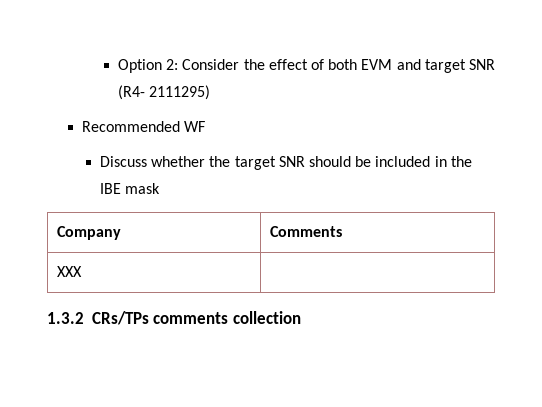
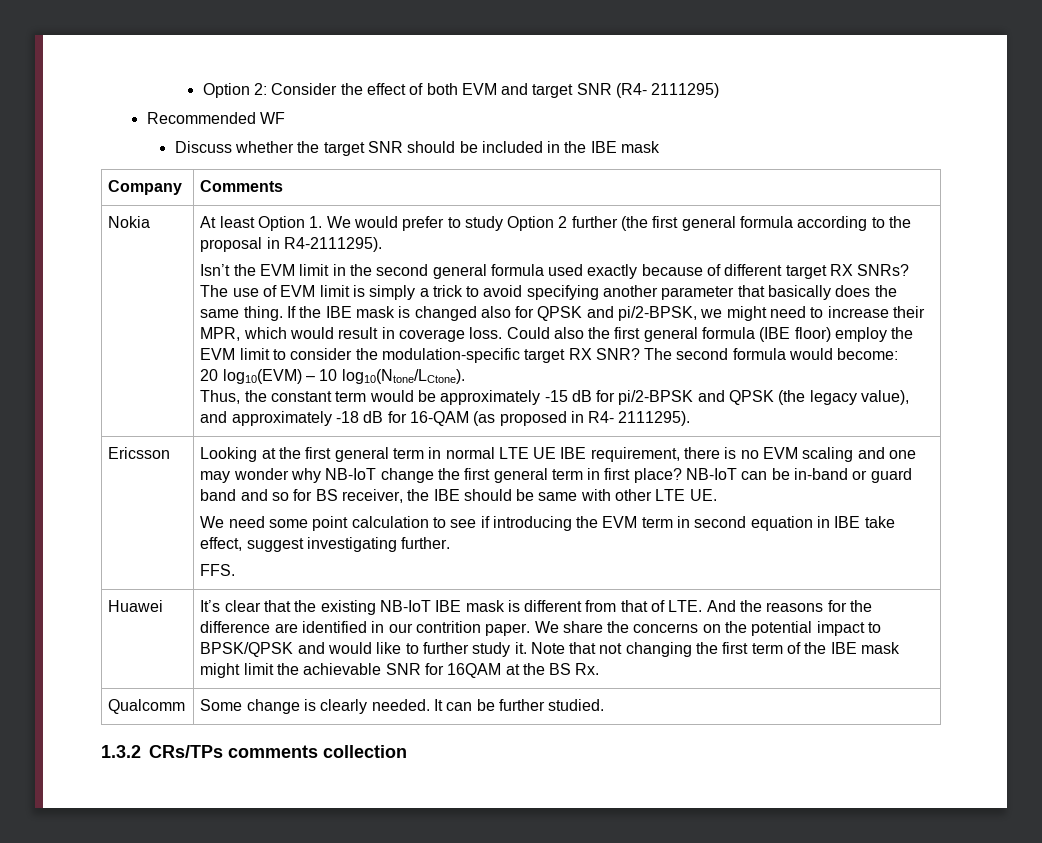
[57,266,83,277] XXX | -> [108,216,151,228] [200,216,912,231] [200,237,382,252] [200,264,910,279] [200,285,897,300] [200,306,926,321] [200,327,914,342] [200,348,899,363] [200,369,465,384] [200,390,910,405] [200,411,691,426] [108,447,171,459] [200,447,917,462] [200,468,912,483] [200,489,717,503] [200,516,895,531] [200,537,451,552] [200,564,236,576] [108,600,164,612] [200,600,873,615] [200,621,882,636] [200,642,901,657] [200,663,600,678] [108,699,186,714] [200,699,605,714] Nokia | At least Option 1. We would prefer to study Option 2 further (the first general formula according to the proposal in R4-2111295). // Isn’t the EVM limit in the second general formula used exactly because of different target RX SNRs? The use of EVM limit is simply a trick to avoid specifying another parameter that basically does the same thing. If the IBE mask is changed also for QPSK and pi/2-BPSK, we might need to increase their MPR, which would result in coverage loss. Could also the first general formula (IBE floor) employ the EVM limit to consider the modulation-specific target RX SNR? The second formula would become: // 20 log10(EVM) – 10 log10(Ntone/LCtone). // Thus, the constant term would be approximately -15 dB for pi/2-BPSK and QPSK (the legacy value), and approximately -18 dB for 16-QAM (as proposed in R4- 2111295). // Ericsson | Looking at the first general term in normal LTE UE IBE requirement, there is no EVM scaling and one may wonder why NB-IoT change the first general term in first place? NB-IoT can be in-band or guard band and so for BS receiver, the IBE should be same with other LTE UE. // We need some point calculation to see if introducing the EVM term in second equation in IBE take effect, suggest investigating further. // FFS. // Huawei | It’s clear that the existing NB-IoT IBE mask is different from that of LTE. And the reasons for the difference are identified in our contrition paper. We share the concerns on the potential impact to BPSK/QPSK and would like to further study it. Note that not changing the first term of the IBE mask might limit the achievable SNR for 16QAM at the BS Rx. // Qualcomm | Some change is clearly needed. It can be further studied.

